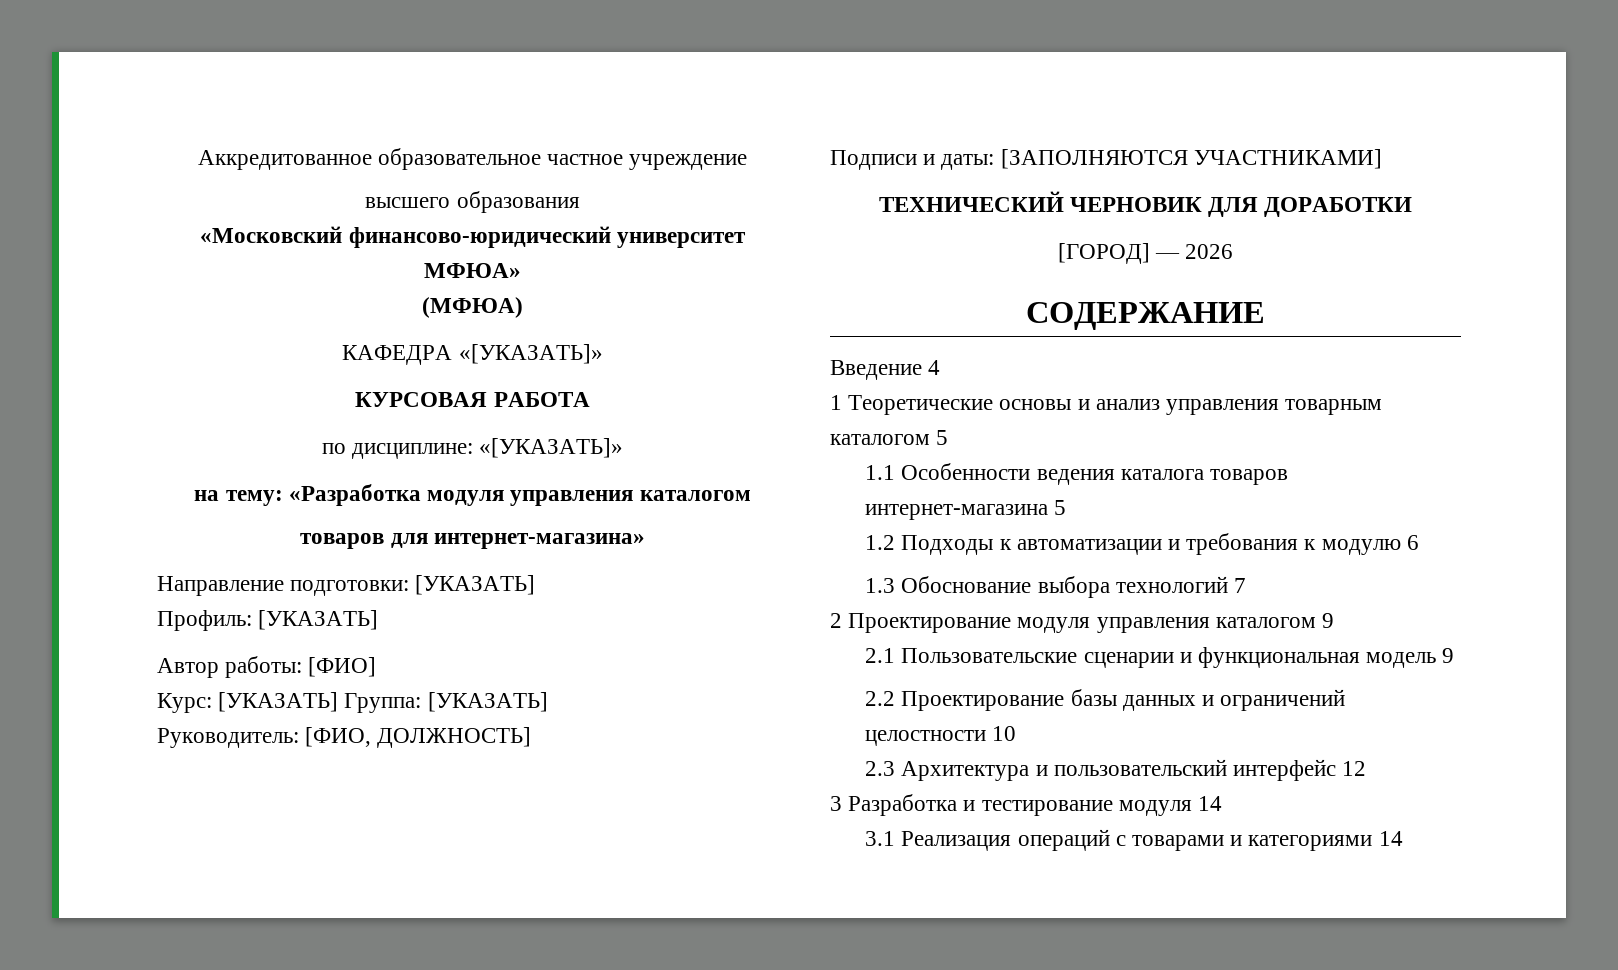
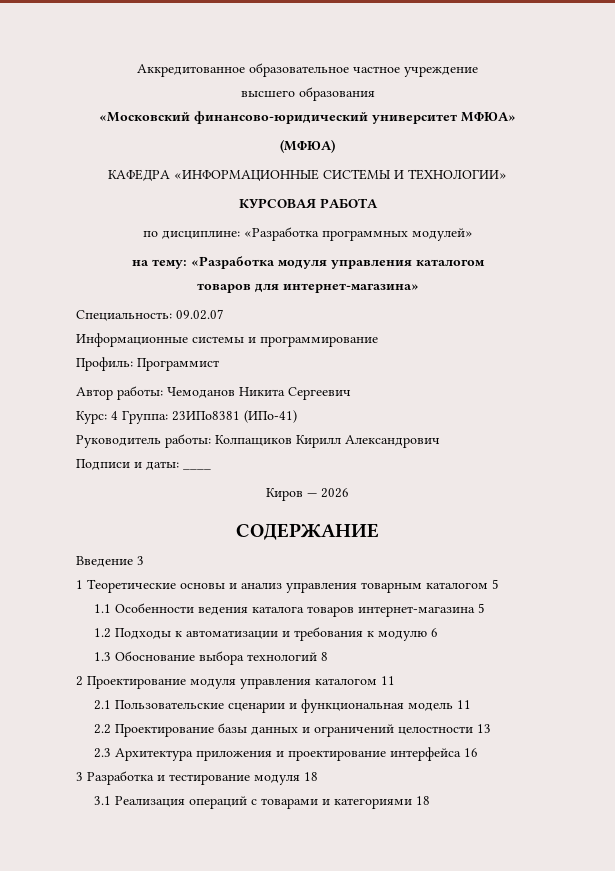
[458,344,603,364] «[УКАЗАТЬ]» -> [174,169,507,182] «ИНФОРМАЦИОННЫЕ СИСТЕМЫ И ТЕХНОЛОГИИ»
[479,438,624,458] «[УКАЗАТЬ]» -> [243,227,473,241] «Разработка программных модулей»
[157,575,536,596] Направление подготовки: [УКАЗАТЬ] -> [76,309,224,321] [76,333,378,347] Специальность: 09.02.07 // Информационные системы и программирование
[258,610,379,630] [УКАЗАТЬ] -> [137,358,219,371] Программист
[308,657,377,677] [157,692,548,713] [157,727,532,748] [830,149,1382,170] [878,191,1413,217] [1057,243,1150,264] [ФИО] // Курс: [УКАЗАТЬ] Группа: [УКАЗАТЬ] // Руководитель: [ФИО, ДОЛЖНОСТЬ] // Подписи и даты: [ЗАПОЛНЯЮТСЯ УЧАСТНИКАМИ] // ТЕХНИЧЕСКИЙ ЧЕРНОВИК ДЛЯ ДОРАБОТКИ // [ГОРОД] -> [167,387,351,400] [76,410,297,424] [76,434,440,448] [76,459,211,470] [266,488,303,501] Чемоданов Никита Сергеевич // Курс: 4 Группа: 23ИПо8381 (ИПо-41) // Руководитель работы: Колпащиков Кирилл Александрович // Подписи и даты: ____ // Киров
[928,360,941,375] 4 -> [137,556,144,565] 3
[1233,578,1246,593] 7 -> [320,652,328,661] 8
[1322,613,1335,628] 9 -> [381,676,395,685] 11
[1442,648,1455,663] 9 -> [456,700,471,709] 11
[992,726,1017,741] 10 -> [476,724,491,733] 13
[1035,759,1367,781] и пользовательский интерфейс 12 -> [195,747,478,761] приложения и проектирование интерфейса 16
[1198,796,1223,811] 14 -> [304,772,318,781] 18
[1378,831,1403,846] 14 -> [415,796,430,805] 18

